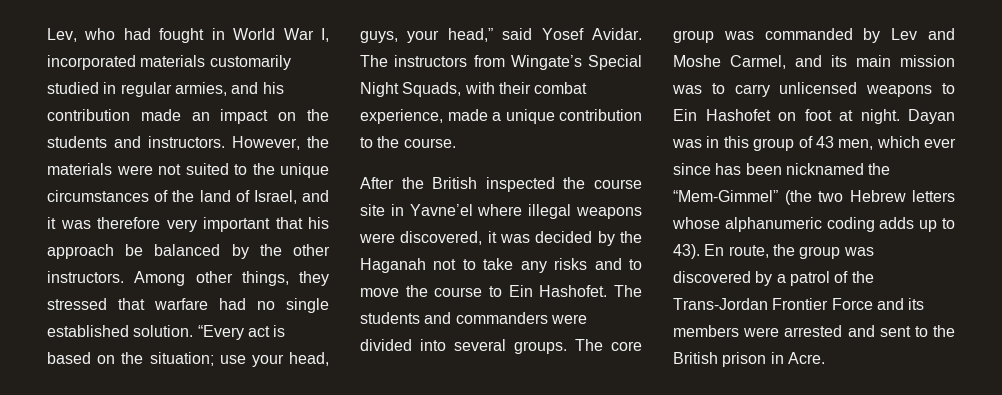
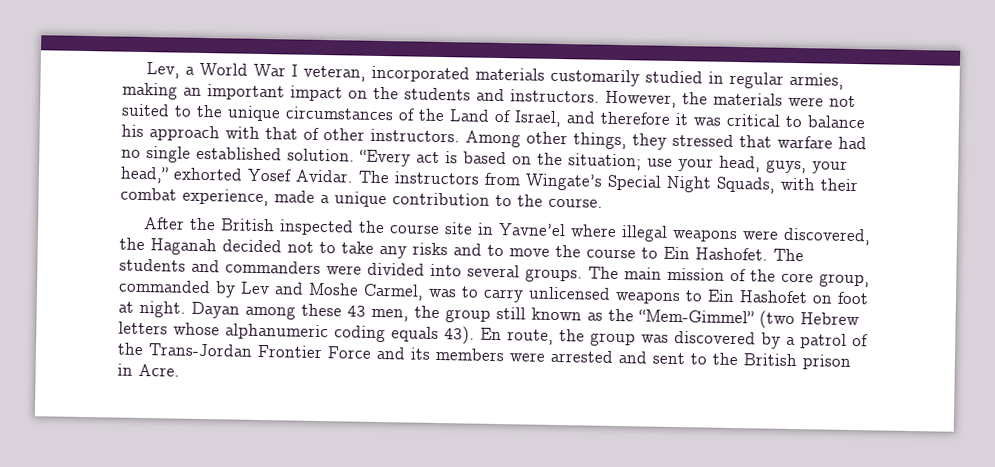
[84,28,329,43] who had fought in World War I, -> [184,62,366,82] a World War I veteran,
[231,82,284,94] [47,109,210,121] and his contribution made an -> [122,82,285,101] making an important
[199,190,231,202] land -> [449,109,490,122] Land
[47,217,330,232] [47,244,282,259] it was therefore very important that his approach be balanced by the -> [600,111,866,129] [121,124,319,142] therefore it was critical to balance his approach with that of
[502,28,533,40] said -> [173,167,243,181] exhorted
[487,231,615,246] it was decided by -> (871, 236) none
(426, 265) none -> [222,239,282,253] decided
[611,341,642,351] [673,30,754,43] core group was -> [624,267,870,288] main mission of the core group,
[795,55,955,67] and its main mission -> (424, 292) none
[672,136,956,151] [673,163,891,175] [673,190,843,205] was in this group of 43 men, which ever since has been nicknamed the “Mem-Gimmel” (the two -> [245,303,795,330] among these 43 men, the group still known as the “Mem-Gimmel” (two
[879,217,955,232] adds up to -> [391,326,439,343] equals

